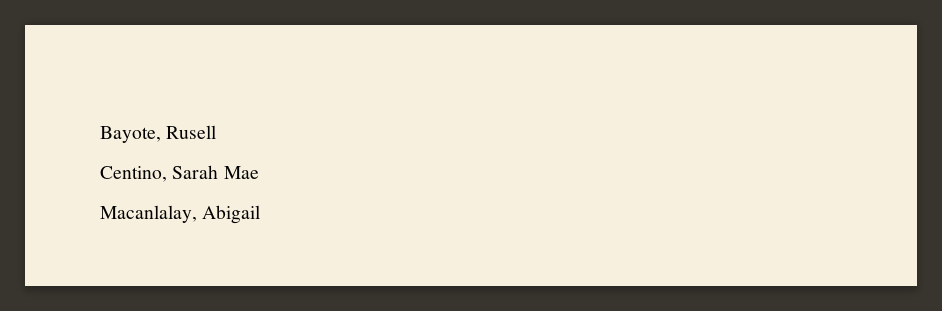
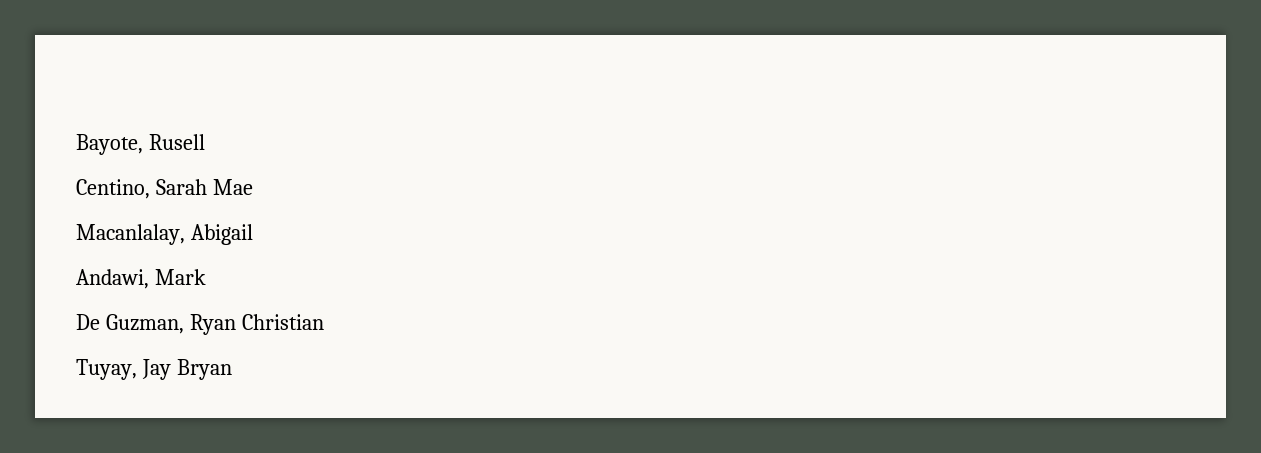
(261, 214) none -> [76,269,206,289] [76,314,324,335] [76,359,232,380] // Andawi, Mark // De Guzman, Ryan Christian // Tuyay, Jay Bryan

